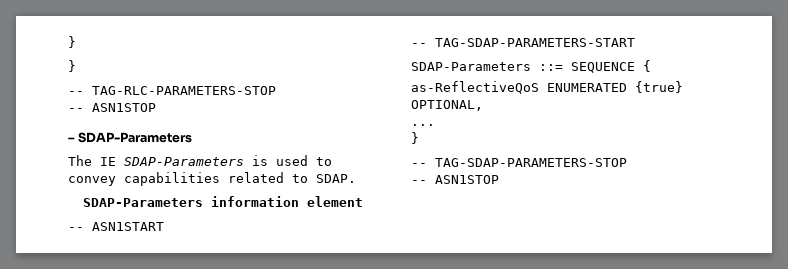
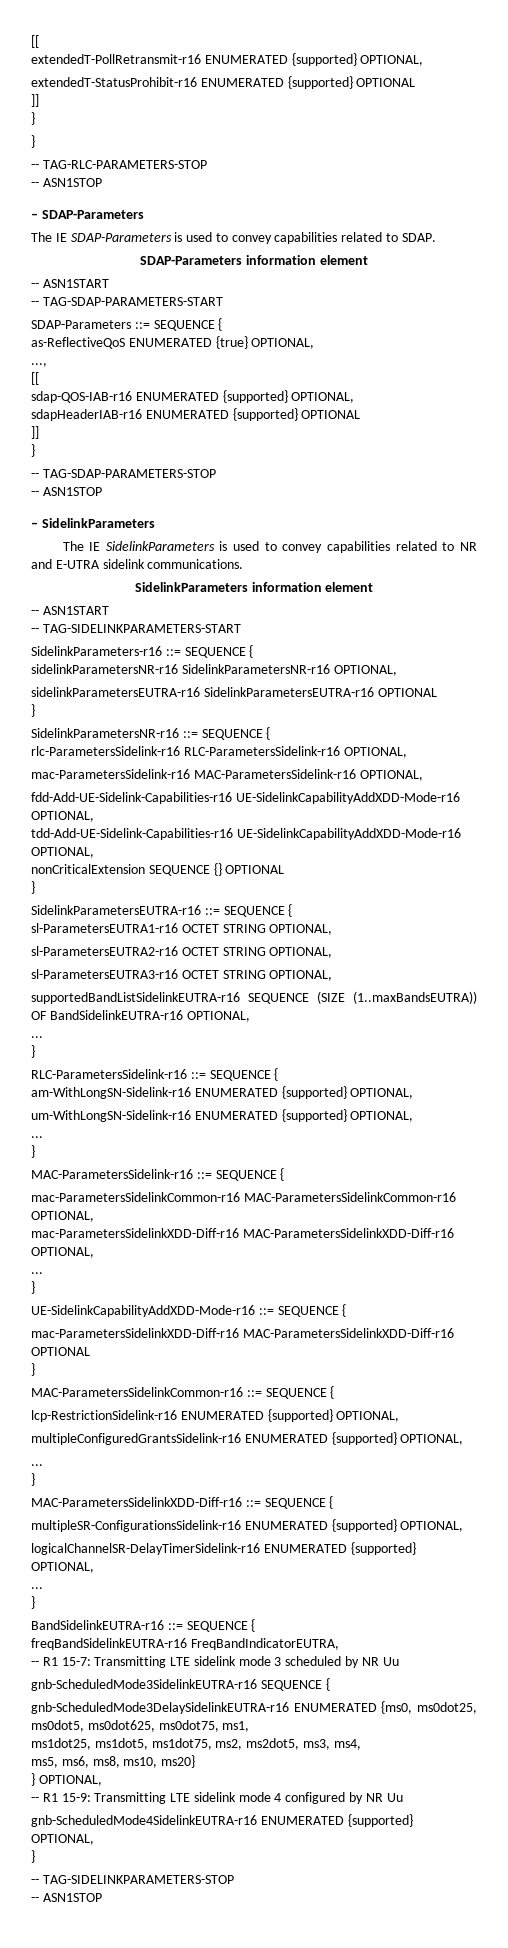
(68, 42) none -> [31,35,39,48] [31,53,424,66] [31,76,416,89] [31,94,39,107] [[ // extendedT-PollRetransmit-r16 ENUMERATED {supported} OPTIONAL, // extendedT-StatusProhibit-r16 ENUMERATED {supported} OPTIONAL // ]] //
[411,124,435,126] ... -> [31,363,47,367] [31,372,39,385] [31,390,355,403] [31,408,361,421] [31,426,39,439] ..., // [[ // sdap-QOS-IAB-r16 ENUMERATED {supported} OPTIONAL, // sdapHeaderIAB-r16 ENUMERATED {supported} OPTIONAL // ]]
(499, 179) none -> [31,518,155,528] [62,541,477,553] [31,559,244,569] [134,582,374,592] [31,606,109,615] [31,624,241,633] [31,645,254,658] [31,664,397,676] [31,687,437,697] [31,704,35,717] [31,727,271,740] [31,746,407,758] [31,769,423,781] [31,792,460,804] [31,811,94,822] [31,828,461,840] [31,847,94,858] [31,863,285,876] [31,881,35,894] [31,904,293,917] [31,923,333,935] [31,946,333,958] [31,969,333,981] [31,991,477,1004] [31,1010,250,1022] [31,1036,43,1038] [31,1045,35,1058] [31,1068,279,1081] [31,1086,414,1099] [31,1109,414,1122] [31,1136,43,1138] [31,1145,35,1158] [31,1168,285,1181] [31,1192,456,1202] [31,1211,94,1222] [31,1228,454,1238] [31,1247,94,1258] [31,1272,43,1274] [31,1281,35,1294] [31,1304,347,1317] [31,1328,454,1338] [31,1347,90,1356] [31,1363,35,1376] [31,1386,335,1399] [31,1409,400,1422] [31,1432,464,1445] [31,1464,43,1466] [31,1473,35,1486] [31,1496,334,1509] [31,1519,464,1532] [31,1542,416,1555] [31,1562,94,1573] [31,1587,43,1589] [31,1596,35,1609] [31,1619,256,1632] [31,1638,339,1650] [31,1656,399,1668] [31,1678,330,1691] [31,1701,477,1714] [31,1720,250,1732] [31,1738,361,1750] [31,1755,196,1768] [31,1773,102,1786] [31,1792,403,1804] [31,1814,413,1827] [31,1834,94,1845] [31,1850,35,1863] [31,1875,234,1884] [31,1893,102,1902] // – SidelinkParameters // The IE SidelinkParameters is used to convey capabilities related to NR and E-UTRA sidelink communications. // SidelinkParameters information element // -- ASN1START // -- TAG-SIDELINKPARAMETERS-START // SidelinkParameters-r16 ::= SEQUENCE { // sidelinkParametersNR-r16 SidelinkParametersNR-r16 OPTIONAL, // sidelinkParametersEUTRA-r16 SidelinkParametersEUTRA-r16 OPTIONAL // } // SidelinkParametersNR-r16 ::= SEQUENCE { // rlc-ParametersSidelink-r16 RLC-ParametersSidelink-r16 OPTIONAL, // mac-ParametersSidelink-r16 MAC-ParametersSidelink-r16 OPTIONAL, // fdd-Add-UE-Sidelink-Capabilities-r16 UE-SidelinkCapabilityAddXDD-Mode-r16 OPTIONAL, // tdd-Add-UE-Sidelink-Capabilities-r16 UE-SidelinkCapabilityAddXDD-Mode-r16 OPTIONAL, // nonCriticalExtension SEQUENCE {} OPTIONAL // } // SidelinkParametersEUTRA-r16 ::= SEQUENCE { // sl-ParametersEUTRA1-r16 OCTET STRING OPTIONAL, // sl-ParametersEUTRA2-r16 OCTET STRING OPTIONAL, // sl-ParametersEUTRA3-r16 OCTET STRING OPTIONAL, // supportedBandListSidelinkEUTRA-r16 SEQUENCE (SIZE (1..maxBandsEUTRA)) OF BandSidelinkEUTRA-r16 OPTIONAL, // ... // } // RLC-ParametersSidelink-r16 ::= SEQUENCE { // am-WithLongSN-Sidelink-r16 ENUMERATED {supported} OPTIONAL, // um-WithLongSN-Sidelink-r16 ENUMERATED {supported} OPTIONAL, // ... // } // MAC-ParametersSidelink-r16 ::= SEQUENCE { // mac-ParametersSidelinkCommon-r16 MAC-ParametersSidelinkCommon-r16 OPTIONAL, // mac-ParametersSidelinkXDD-Diff-r16 MAC-ParametersSidelinkXDD-Diff-r16 OPTIONAL, // ... // } // UE-SidelinkCapabilityAddXDD-Mode-r16 ::= SEQUENCE { // mac-ParametersSidelinkXDD-Diff-r16 MAC-ParametersSidelinkXDD-Diff-r16 OPTIONAL // } // MAC-ParametersSidelinkCommon-r16 ::= SEQUENCE { // lcp-RestrictionSidelink-r16 ENUMERATED {supported} OPTIONAL, // multipleConfiguredGrantsSidelink-r16 ENUMERATED {supported} OPTIONAL, // ... // } // MAC-ParametersSidelinkXDD-Diff-r16 ::= SEQUENCE { // multipleSR-ConfigurationsSidelink-r16 ENUMERATED {supported} OPTIONAL, // logicalChannelSR-DelayTimerSidelink-r16 ENUMERATED {supported} OPTIONAL, // ... // } // BandSidelinkEUTRA-r16 ::= SEQUENCE { // freqBandSidelinkEUTRA-r16 FreqBandIndicatorEUTRA, // -- R1 15-7: Transmitting LTE sidelink mode 3 scheduled by NR Uu // gnb-ScheduledMode3SidelinkEUTRA-r16 SEQUENCE { // gnb-ScheduledMode3DelaySidelinkEUTRA-r16 ENUMERATED {ms0, ms0dot25, ms0dot5, ms0dot625, ms0dot75, ms1, // ms1dot25, ms1dot5, ms1dot75, ms2, ms2dot5, ms3, ms4, // ms5, ms6, ms8, ms10, ms20} // } OPTIONAL, // -- R1 15-9: Transmitting LTE sidelink mode 4 configured by NR Uu // gnb-ScheduledMode4SidelinkEUTRA-r16 ENUMERATED {supported} OPTIONAL, // } // -- TAG-SIDELINKPARAMETERS-STOP // -- ASN1STOP

